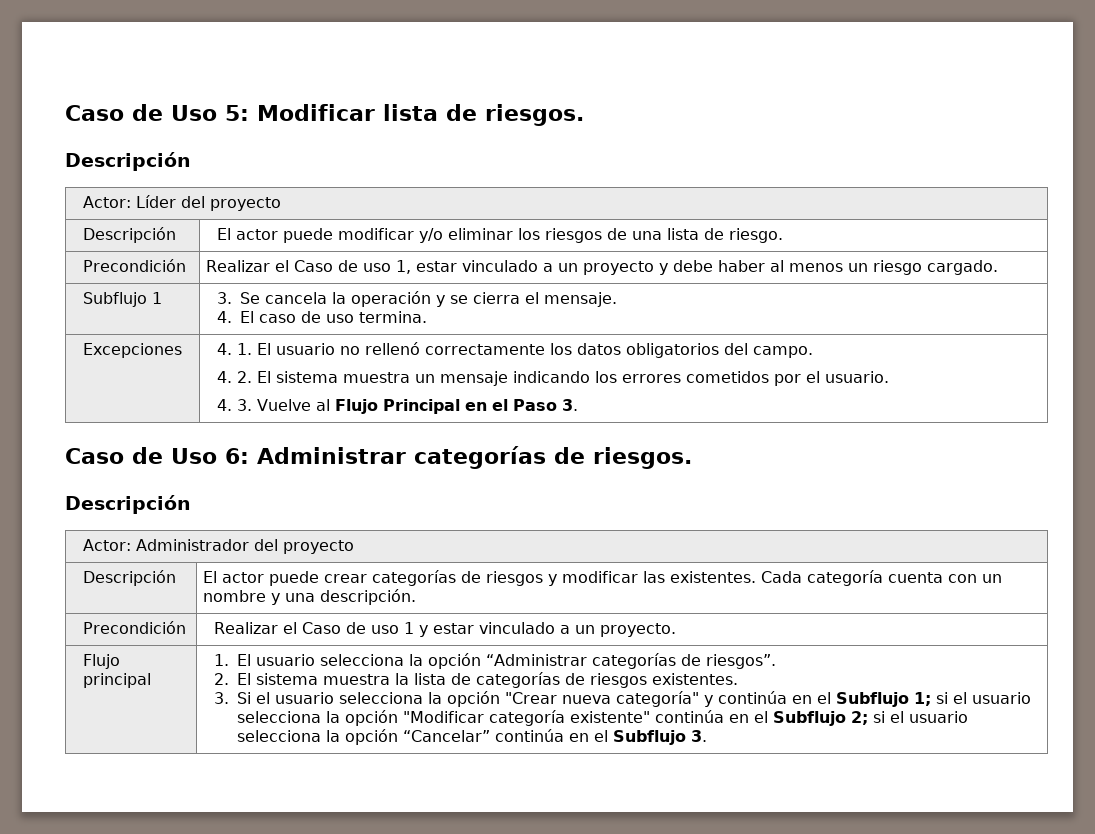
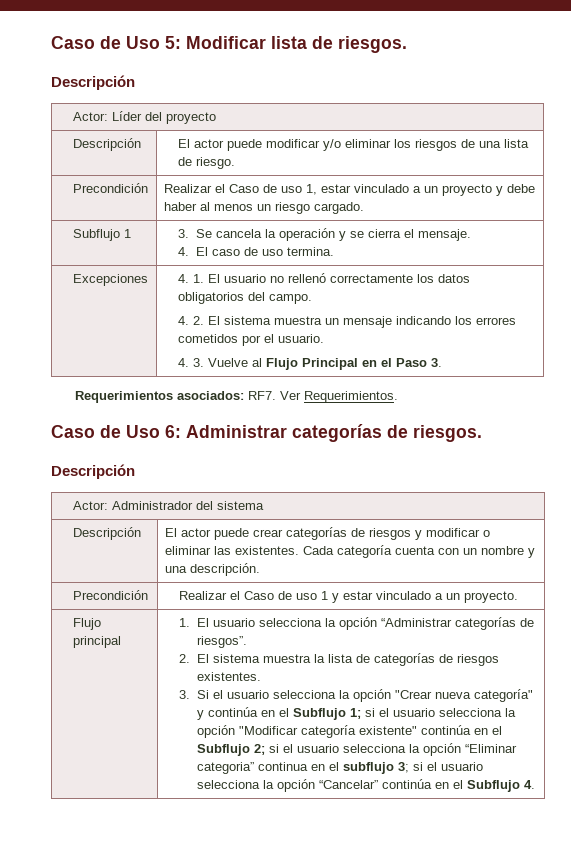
(579, 405) none -> [75,391,399,403] // Requerimientos asociados: RF7. Ver Requerimientos.
[283,540,355,554] proyecto -> [217,501,265,510] sistema
(639, 577) none -> [482,530,490,537] [164,546,211,555] o eliminar
(399, 737) none -> [464,744,517,753] [196,762,483,774] [196,779,315,792] “Eliminar categoria” continua en el subflujo 3; si el usuario selecciona la opción
[691,730,708,742] 3. -> [523,780,535,789] 4.

